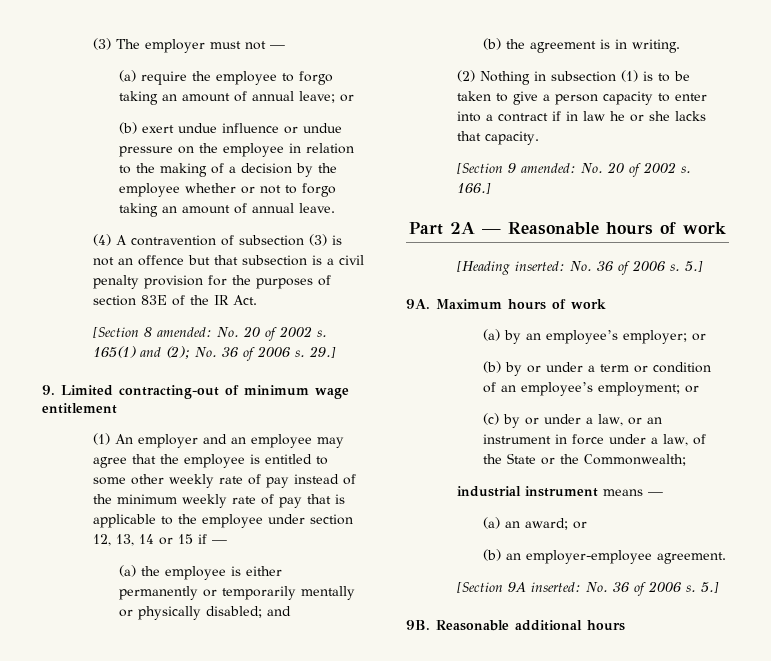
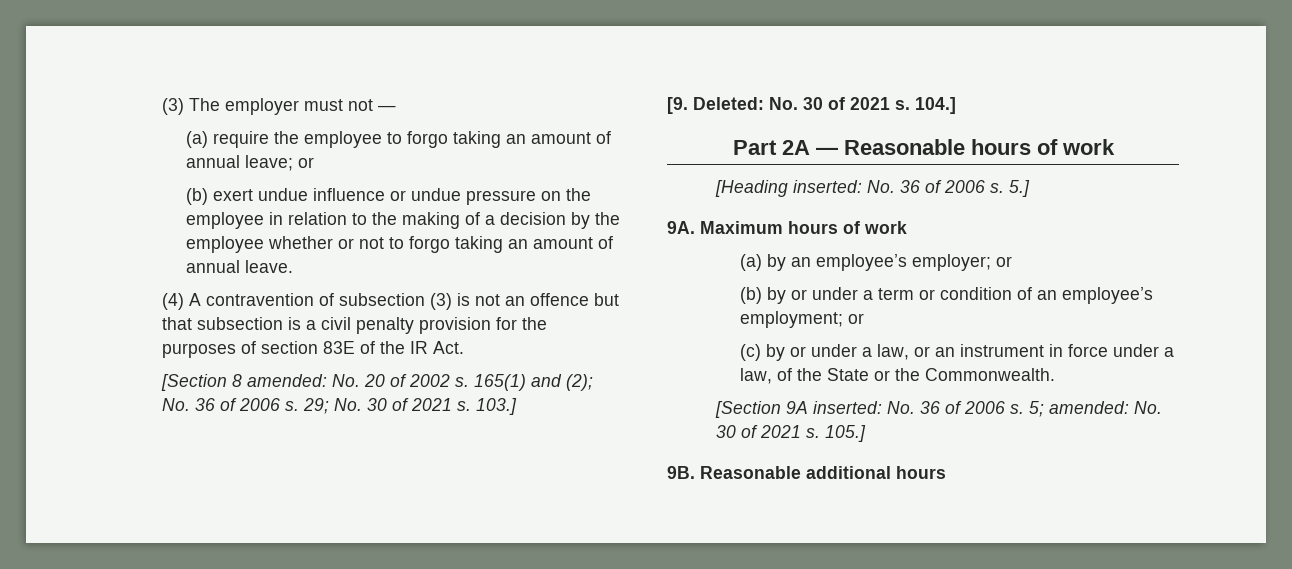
[309,346,337,358] [42,385,349,399] [42,403,117,414] [93,433,345,448] [93,454,329,468] [93,474,357,488] [93,494,346,508] [93,514,354,528] [93,534,228,546] [119,565,283,580] [119,586,356,600] [119,606,292,620] [483,38,681,53] [457,70,691,85] [457,91,708,105] [457,111,707,122] [457,131,540,145] [457,162,692,177] [457,183,492,194] 29.] // 9. Limited contracting-out of minimum wage entitlement // (1) An employer and an employee may agree that the employee is entitled to some other weekly rate of pay instead of the minimum weekly rate of pay that is applicable to the employee under section 12, 13, 14 or 15 if — // (a) the employee is either permanently or temporarily mentally or physically disabled; and // (b) the agreement is in writing. // (2) Nothing in subsection (1) is to be taken to give a person capacity to enter into a contract if in law he or she lacks that capacity. // [Section 9 amended: No. 20 of 2002 s. 166.] -> [302,398,517,415] [667,97,956,114] 29; No. 30 of 2021 s. 103.] // [9. Deleted: No. 30 of 2021 s. 104.]
[584,454,687,466] [457,486,664,497] [483,517,588,530] [483,549,727,564] Commonwealth; // industrial instrument means — // (a) an award; or // (b) an employer-employee agreement. -> [925,368,1056,381] Commonwealth.
[701,582,720,593] 5.] -> [1028,401,1162,417] [715,425,866,442] 5; amended: No. 30 of 2021 s. 105.]

